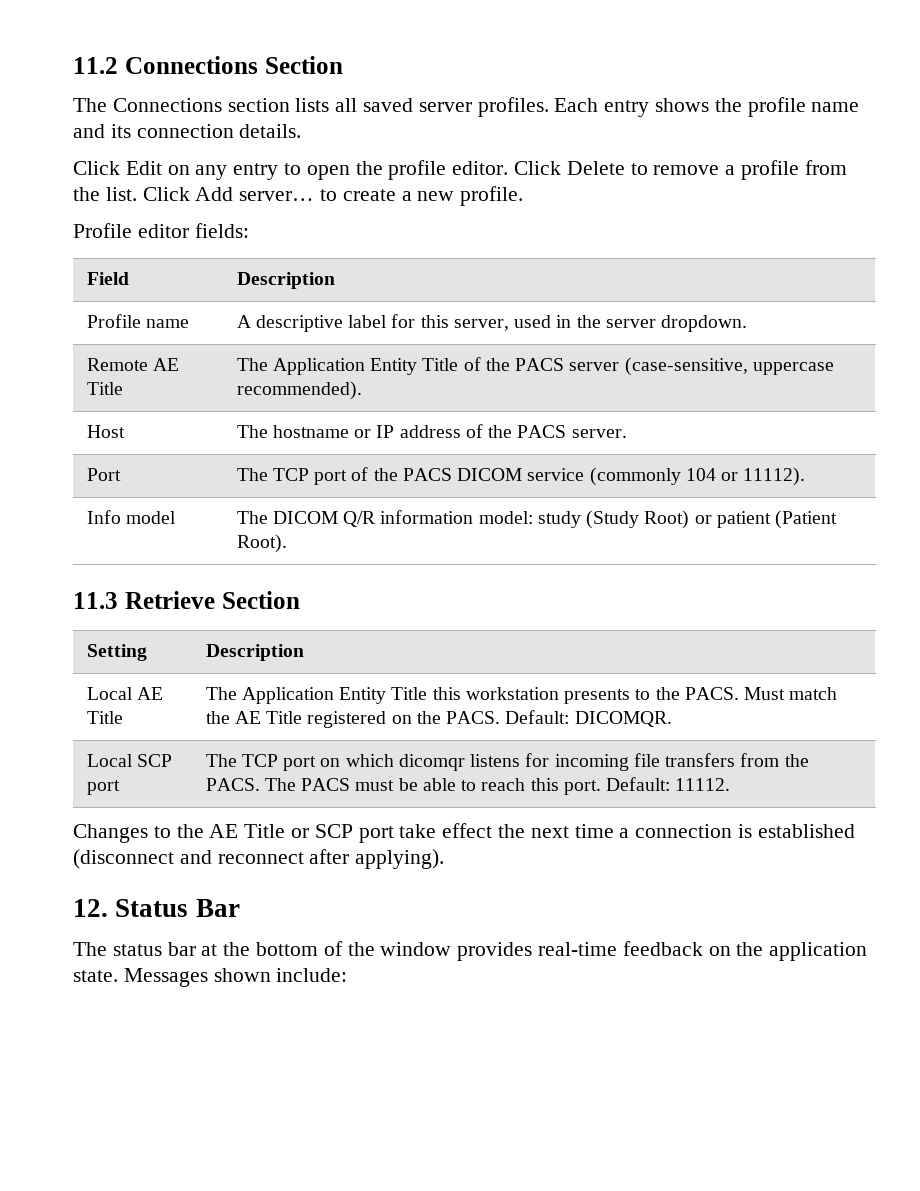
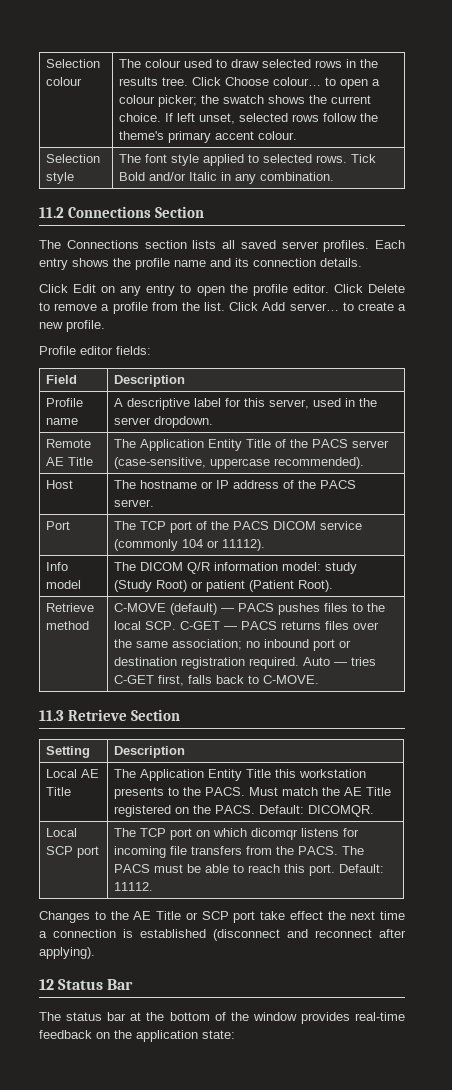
(73, 65) none -> [45,59,100,68] [45,77,82,86] [118,59,378,68] [118,77,380,89] [118,95,371,107] [118,113,378,124] [118,131,297,143] [45,154,100,163] [45,172,74,184] [118,154,376,166] [118,172,334,184] Selection colour | The colour used to draw selected rows in the results tree. Click Choose colour… to open a colour picker; the swatch shows the current choice. If left unset, selected rows follow the theme's primary accent colour. // Selection style | The font style applied to selected rows. Tick Bold and/or Italic in any combination. //
(287, 543) none -> [45,603,94,612] [45,621,89,630] [113,603,385,615] [113,621,379,630] [113,639,351,651] [113,657,376,669] [113,675,319,686] // Retrieve method | C-MOVE (default) — PACS pushes files to the local SCP. C-GET — PACS returns files over the same association; no inbound port or destination registration required. Auto — tries C-GET first, falls back to C-MOVE.
[73,899,108,917] 12. -> [39,979,54,990] 12
[73,968,348,987] state. Messages shown include: -> [202,1030,235,1039] state:

